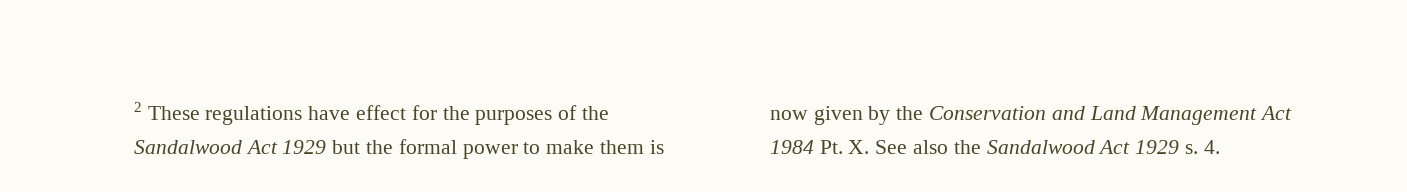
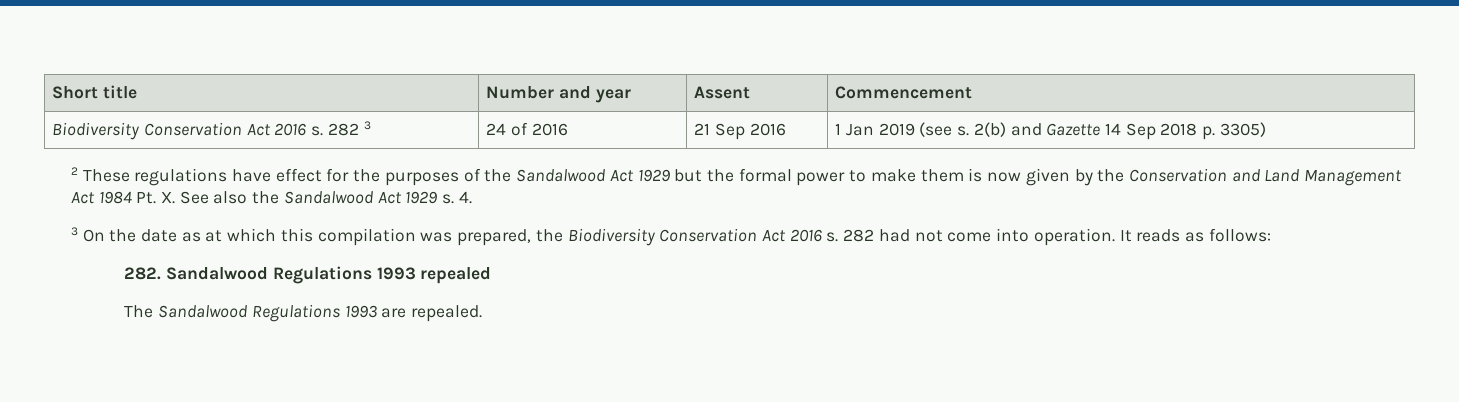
(133, 107) none -> [52,85,137,99] [486,86,631,103] [694,86,751,99] [835,86,973,99] [52,121,371,140] [486,122,568,136] [694,123,786,140] [835,122,1266,140] Short title | Number and year | Assent | Commencement // Biodiversity Conservation Act 2016 s. 282 3 | 24 of 2016 | 21 Sep 2016 | 1 Jan 2019 (see s. 2(b) and Gazette 14 Sep 2018 p. 3305) //
(1220, 147) none -> [70,227,1271,246] [124,266,492,284] [124,304,483,322] // 3 On the date as at which this compilation was prepared, the Biodiversity Conservation Act 2016 s. 282 had not come into operation. It reads as follows: // 282. Sandalwood Regulations 1993 repealed // The Sandalwood Regulations 1993 are repealed.

